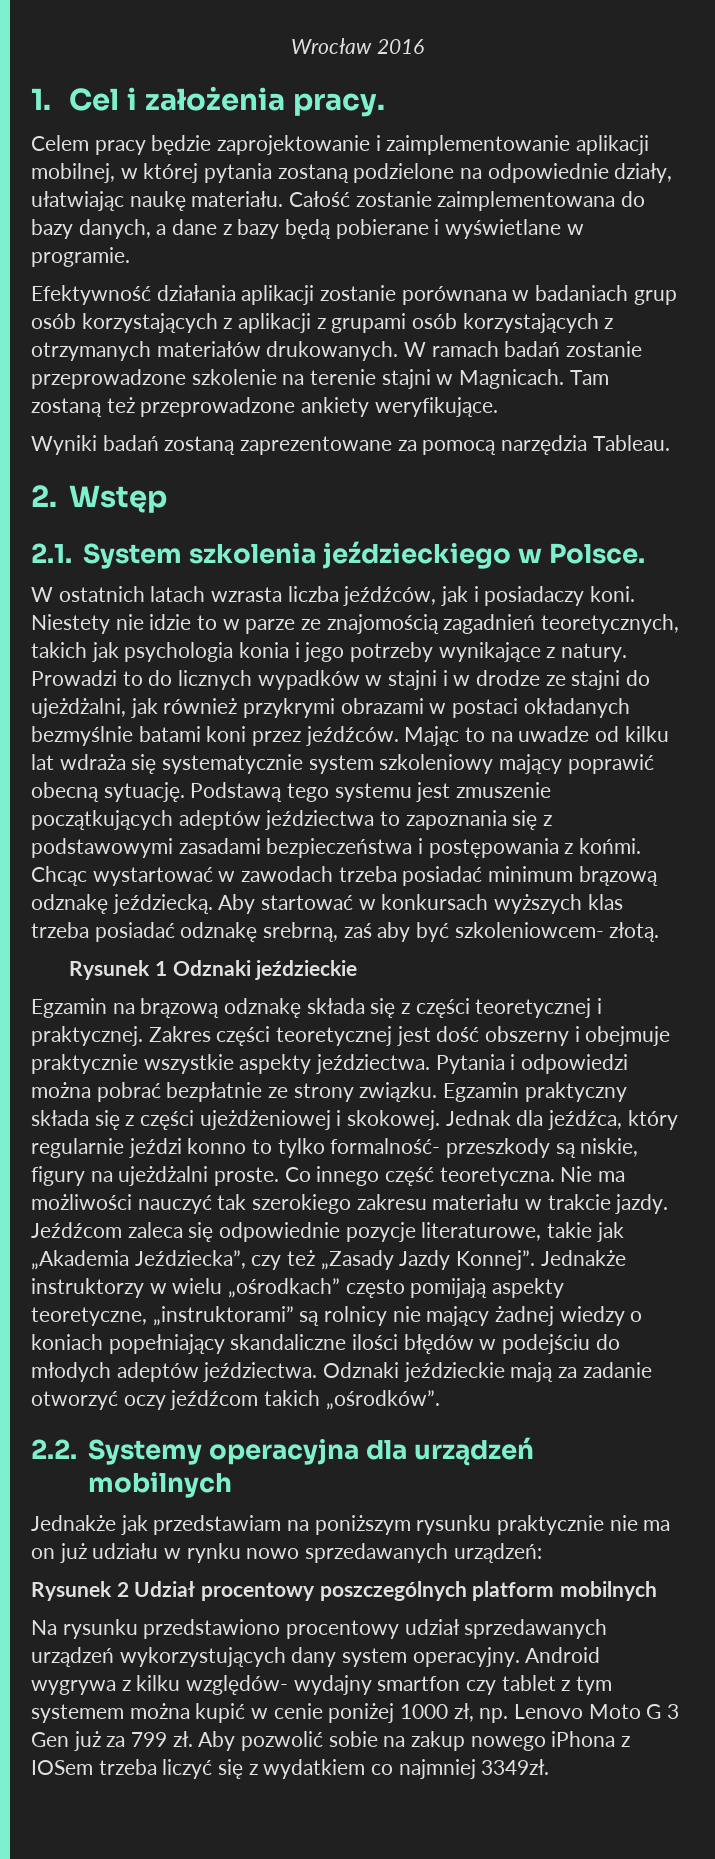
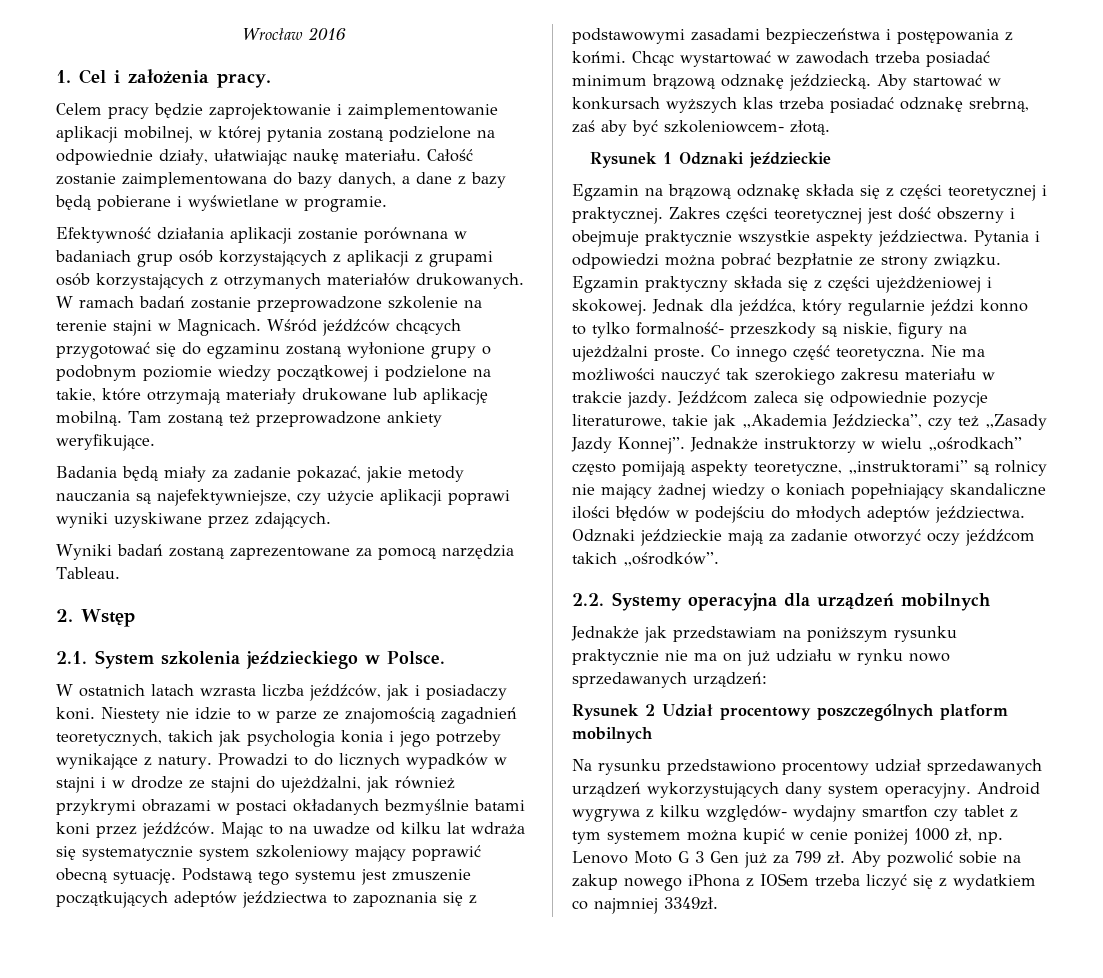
(565, 379) none -> [267,319,461,336] [56,342,491,359] [56,365,491,382] [56,388,488,405] [56,411,122,426] Wśród jeźdźców chcących przygotować się do egzaminu zostaną wyłonione grupy o podobnym poziomie wiedzy początkowej i podzielone na takie, które otrzymają materiały drukowane lub aplikację mobilną.
(498, 407) none -> [56,466,464,483] [56,489,510,506] [56,512,331,529] // Badania będą miały za zadanie pokazać, jakie metody nauczania są najefektywniejsze, czy użycie aplikacji poprawi wyniki uzyskiwane przez zdających.

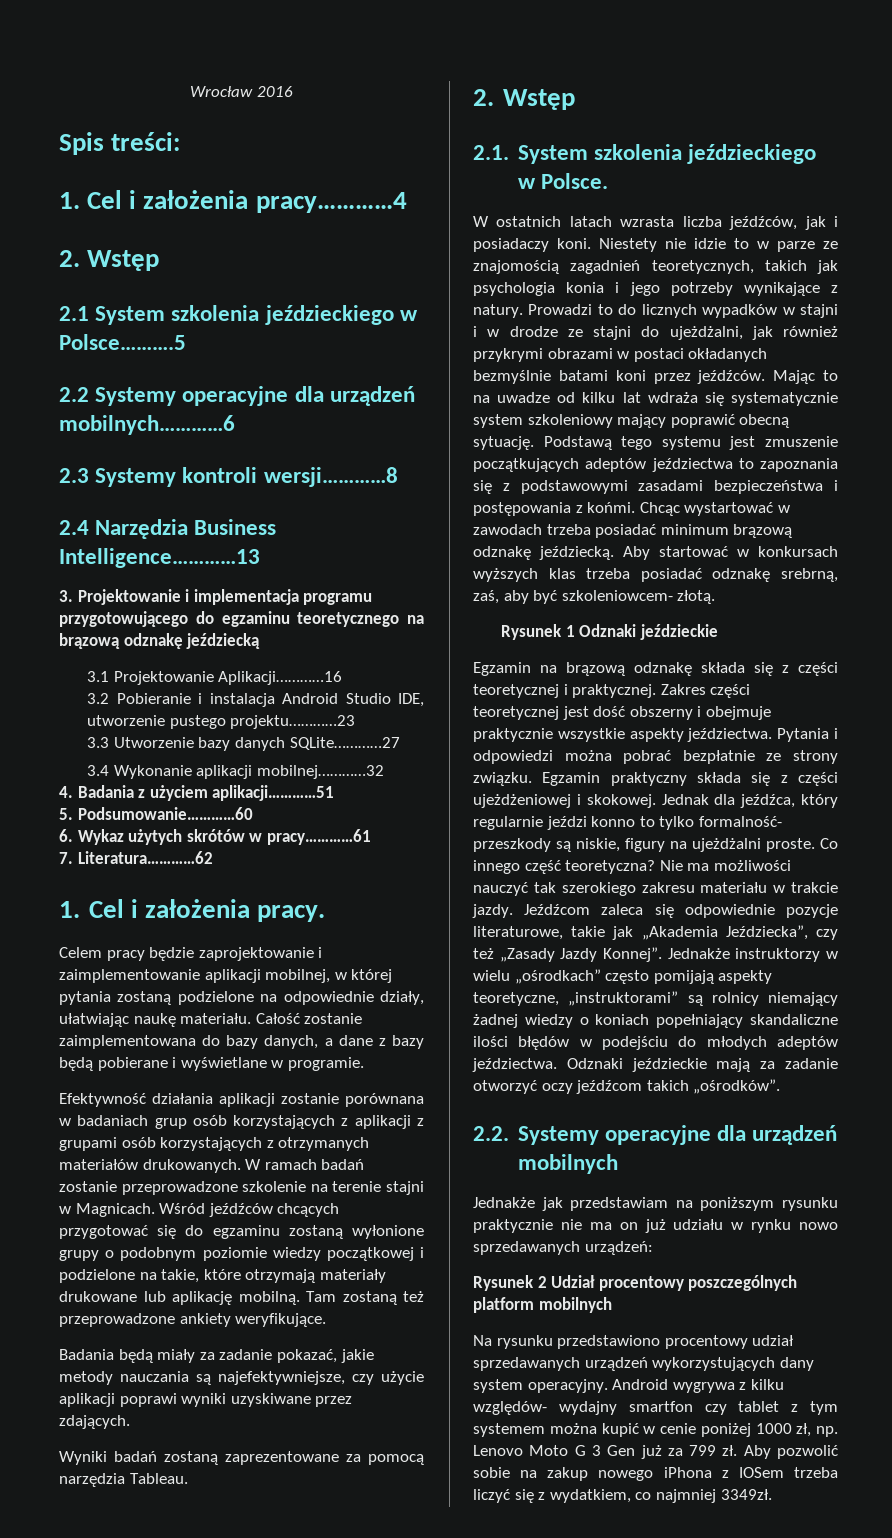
(346, 33) none -> [59,132,181,155] [59,190,407,213] [59,250,160,271] [59,305,418,325] [59,334,186,350] [59,386,415,406] [59,415,235,435] [59,467,398,487] [59,519,277,539] [59,548,260,568] [59,589,373,605] [59,611,424,627] [59,633,261,649] [87,671,343,685] [87,693,424,707] [87,715,356,729] [87,737,400,751] [87,765,384,779] [59,785,335,801] [59,807,253,820] [59,829,371,845] [59,851,213,864] // Spis treści: // 1. Cel i założenia pracy…………4 // 2. Wstęp // 2.1 System szkolenia jeździeckiego w Polsce……….5 // 2.2 Systemy operacyjne dla urządzeń mobilnych…………6 // 2.3 Systemy kontroli wersji…………8 // 2.4 Narzędzia Business Intelligence…………13 // 3. Projektowanie i implementacja programu przygotowującego do egzaminu teoretycznego na brązową odznakę jeździecką // 3.1 Projektowanie Aplikacji…………16 // 3.2 Pobieranie i instalacja Android Studio IDE, utworzenie pustego projektu…………23 // 3.3 Utworzenie bazy danych SQLite…………27 // 3.4 Wykonanie aplikacji mobilnej…………32 // 4. Badania z użyciem aplikacji…………51 // 5. Podsumowanie…………60 // 6. Wykaz użytych skrótów w pracy…………61 // 7. Literatura…………62
[572,120,595,133] zaś -> [473,590,499,604] zaś,
[836,348,925,361] teoretyczna. -> [565,860,656,874] teoretyczna?
[572,484,652,500] nie mający -> [768,992,838,1006] niemający
[688,593,778,611] operacyjna -> [604,1125,711,1145] operacyjne
[953,874,1036,890] wydatkiem -> [549,1489,631,1503] wydatkiem,

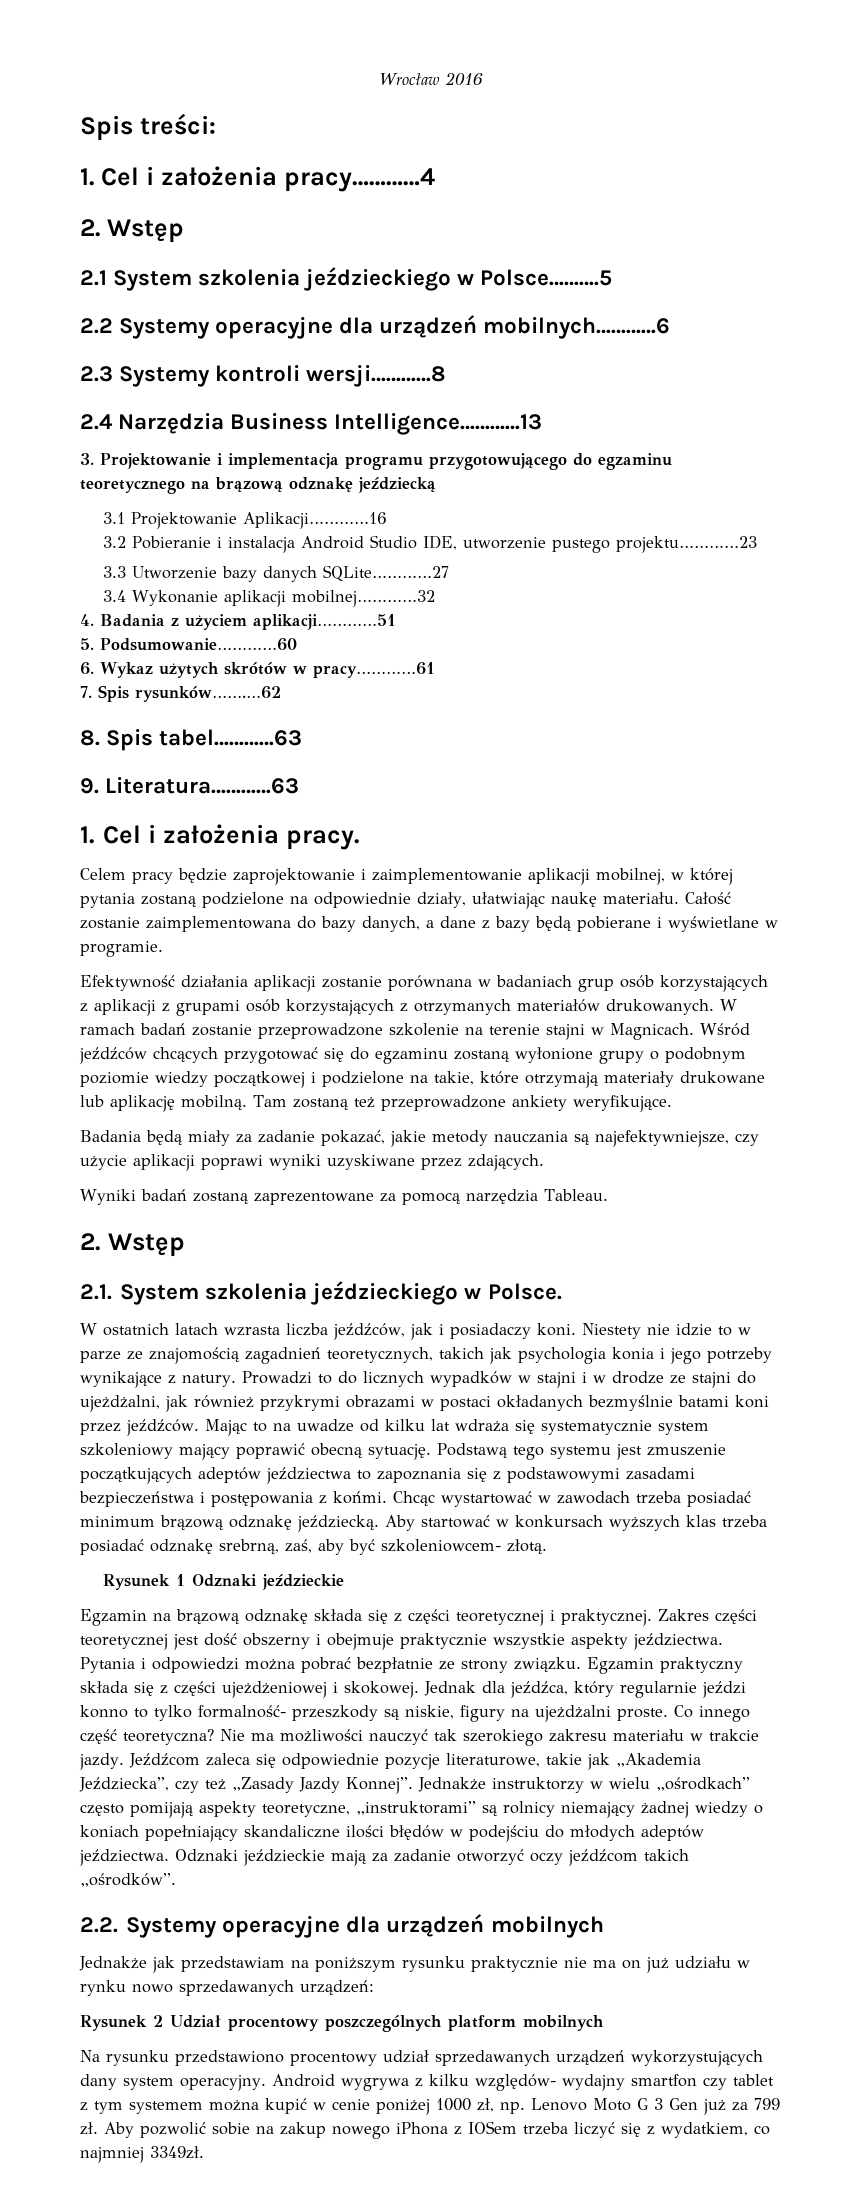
[77,851,213,864] Literatura…………62 -> [98,685,281,702] [80,729,303,751] [80,777,300,794] Spis rysunków…….…62 // 8. Spis tabel…………63 // 9. Literatura…………63

